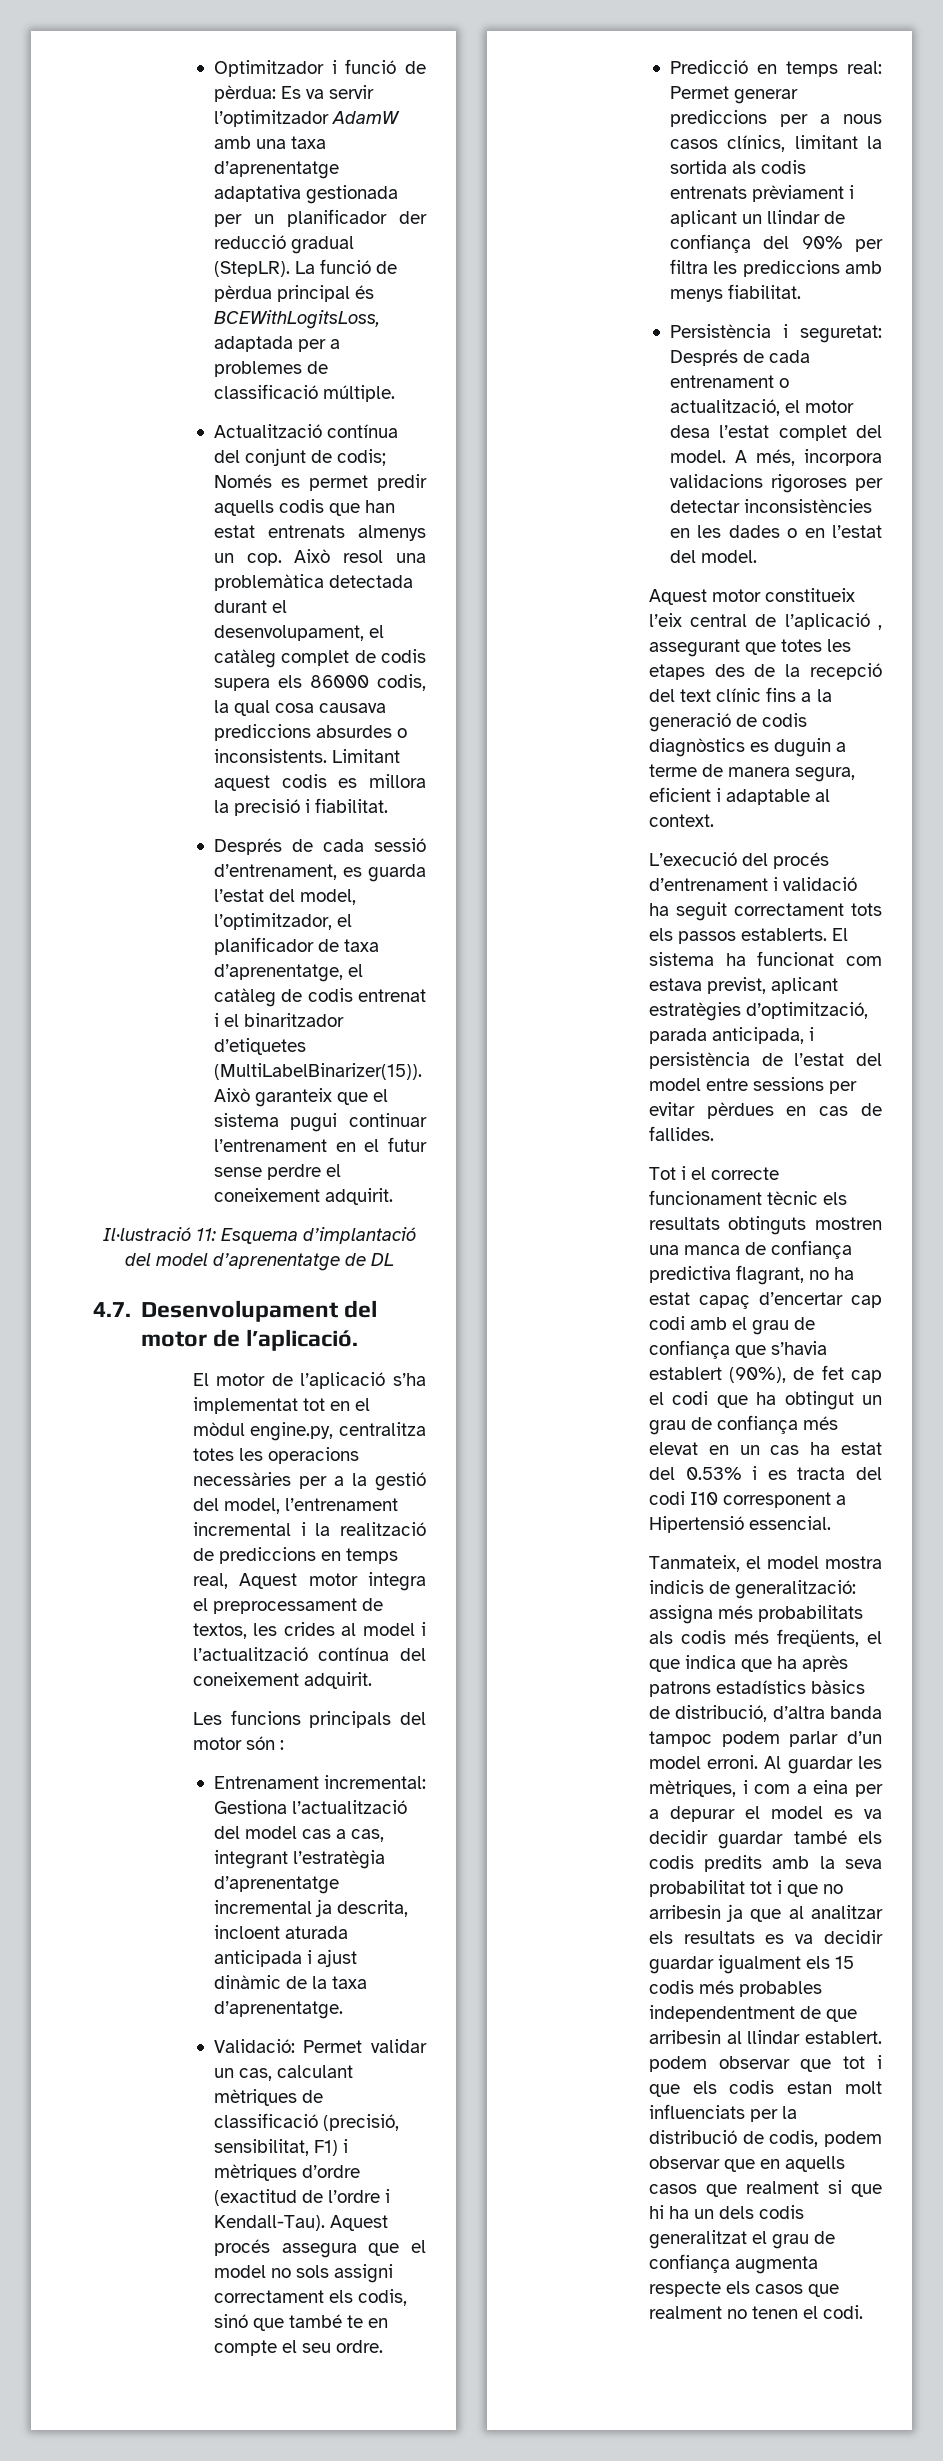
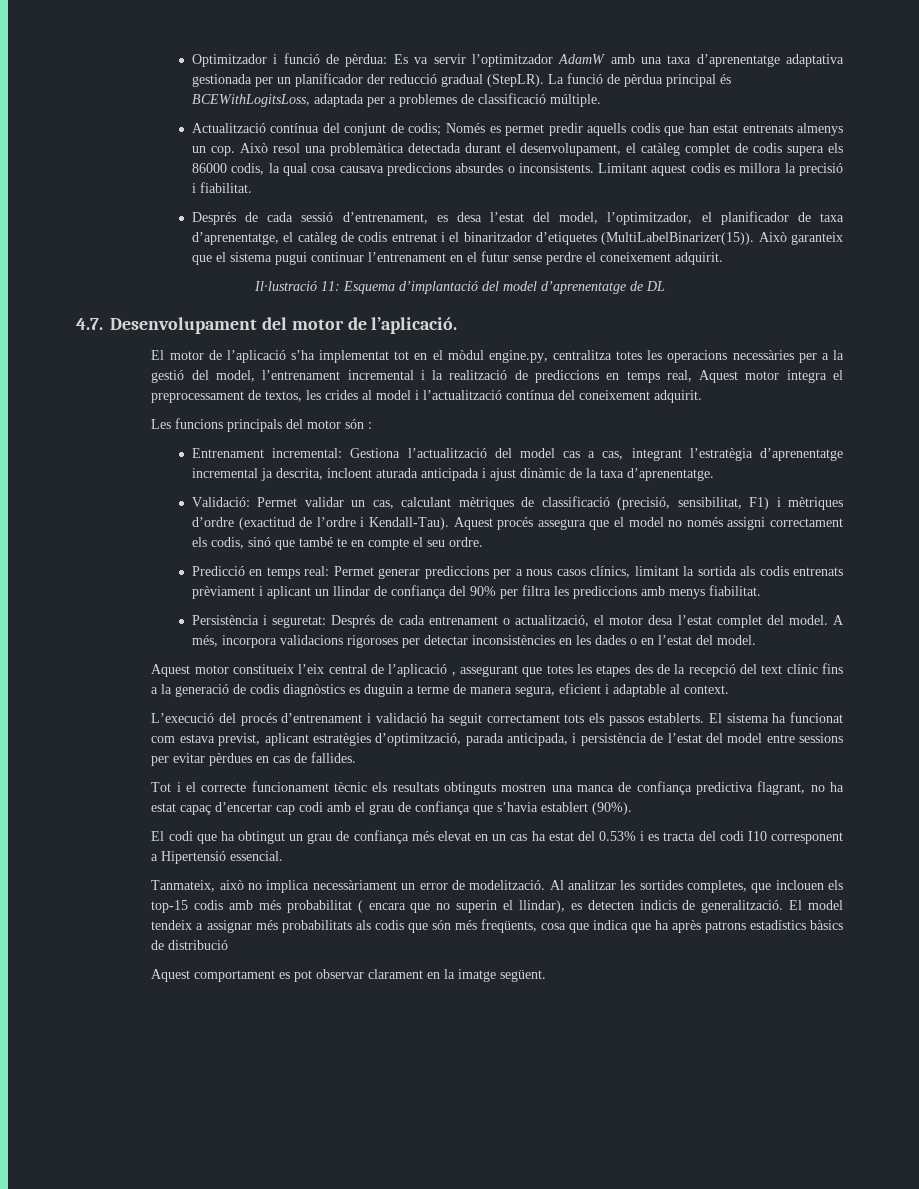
[368,864,426,882] guarda -> [456,212,482,222] desa
[296,2265,330,2278] sols -> [686,517,723,527] només
[729,1365,882,1383] [648,1392,664,1405] (90%), de fet cap el -> [592,802,633,815] [151,831,165,841] (90%). // El
[745,1556,882,1569] [648,1580,857,1599] [648,1605,713,1624] el model mostra indicis de generalització: assigna -> [219,880,844,893] [151,900,843,913] [151,920,252,933] això no implica necessàriament un error de modelització. Al analitzar les sortides completes, que inclouen els top-15 codis amb més probabilitat ( encara que no superin el llindar), es detecten indicis de generalització. El model tendeix a assignar
(726, 1637) none -> [407,920,451,933] que són
[867,1631,882,1644] el -> [540,923,566,930] cosa
[675,1705,882,1722] [648,1731,882,1747] [648,1755,882,1774] [648,1780,883,1797] [648,1806,882,1822] [648,1830,882,1849] [648,1855,882,1872] [648,1880,844,1897] [648,1904,883,1922] [648,1930,883,1944] [648,1955,855,1974] [648,1980,823,1997] [648,2005,858,2022] [648,2030,882,2044] [648,2055,882,2072] [648,2080,882,2097] [648,2104,798,2122] [648,2130,882,2147] [648,2156,846,2172] [648,2180,882,2197] [648,2205,805,2219] [648,2230,836,2249] [648,2254,819,2274] [648,2281,840,2297] [648,2305,864,2319] distribució, d’altra banda tampoc podem parlar d’un model erroni. Al guardar les mètriques, i com a eina per a depurar el model es va decidir guardar també els codis predits amb la seva probabilitat tot i que no arribesin ja que al analitzar els resultats es va decidir guardar igualment els 15 codis més probables independentment de que arribesin al llindar establert. podem observar que tot i que els codis estan molt influenciats per la distribució de codis, podem observar que en aquells casos que realment si que hi ha un dels codis generalitzat el grau de confiança augmenta respecte els casos que realment no tenen el codi. -> [168,940,229,950] [151,969,547,982] distribució // Aquest comportament es pot observar clarament en la imatge següent.

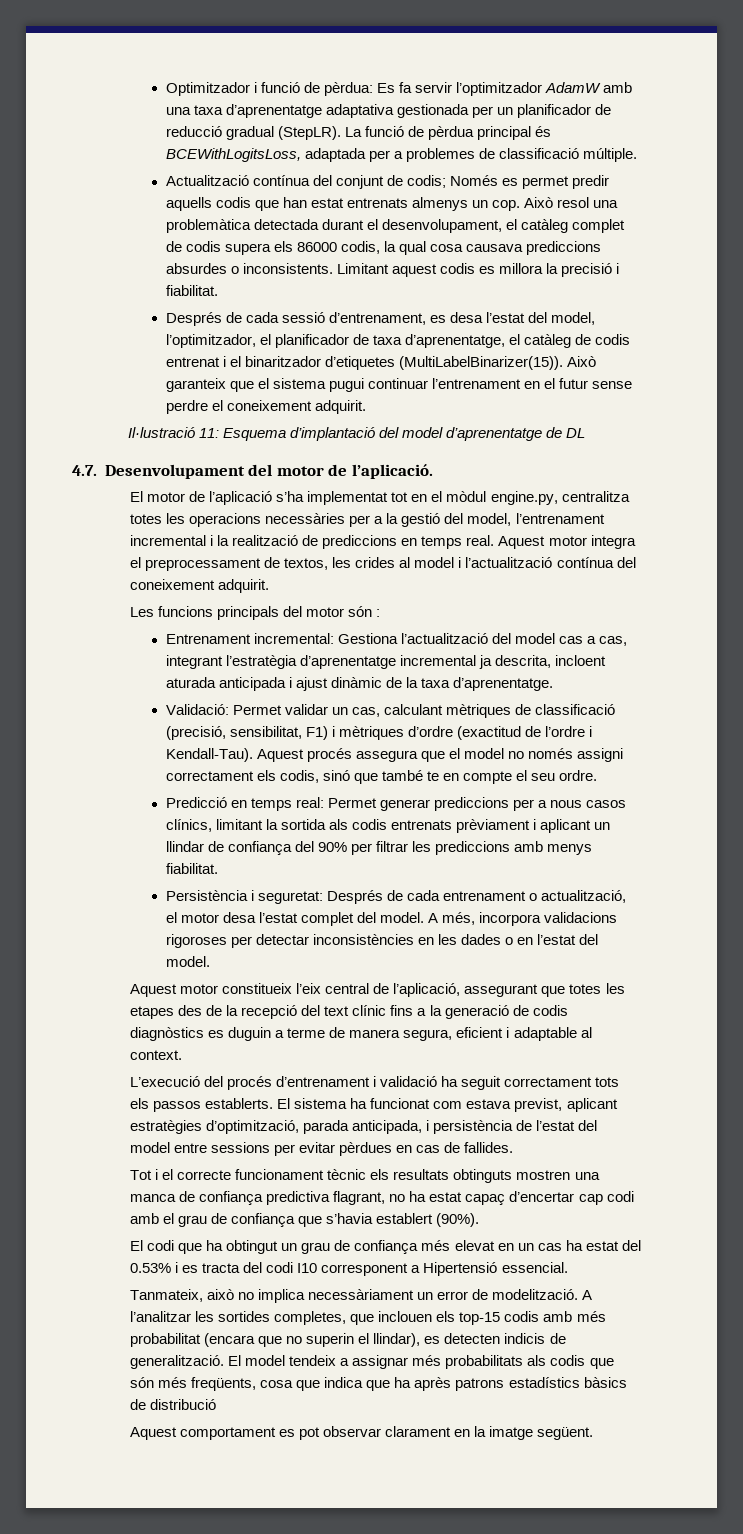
[414,57,429,64] va -> [399,82,413,93] fa
[366,74,385,84] der -> [595,104,612,115] de
[666,370,692,382] real, -> [466,535,495,546] real.
[521,585,551,596] filtra -> [376,841,409,852] filtrar
[388,664,456,677] l’aplicació , -> [393,983,461,997] l’aplicació,
[549,880,616,890] Al analitzar -> [582,1290,593,1300] [129,1311,191,1322] A l’analitzar
[357,900,406,913] ( encara -> [204,1333,256,1347] (encara

